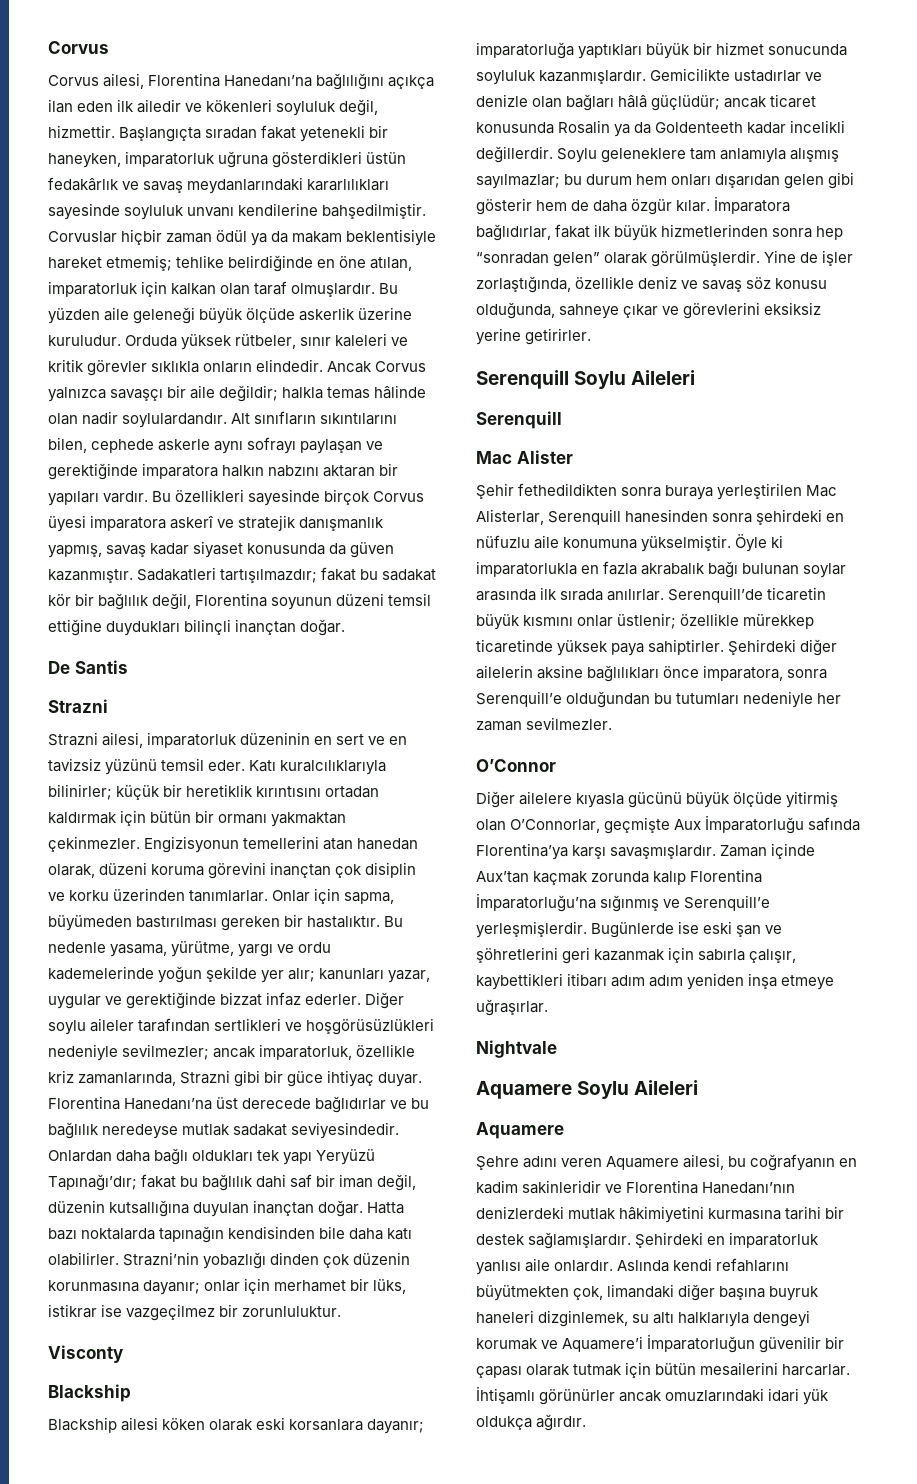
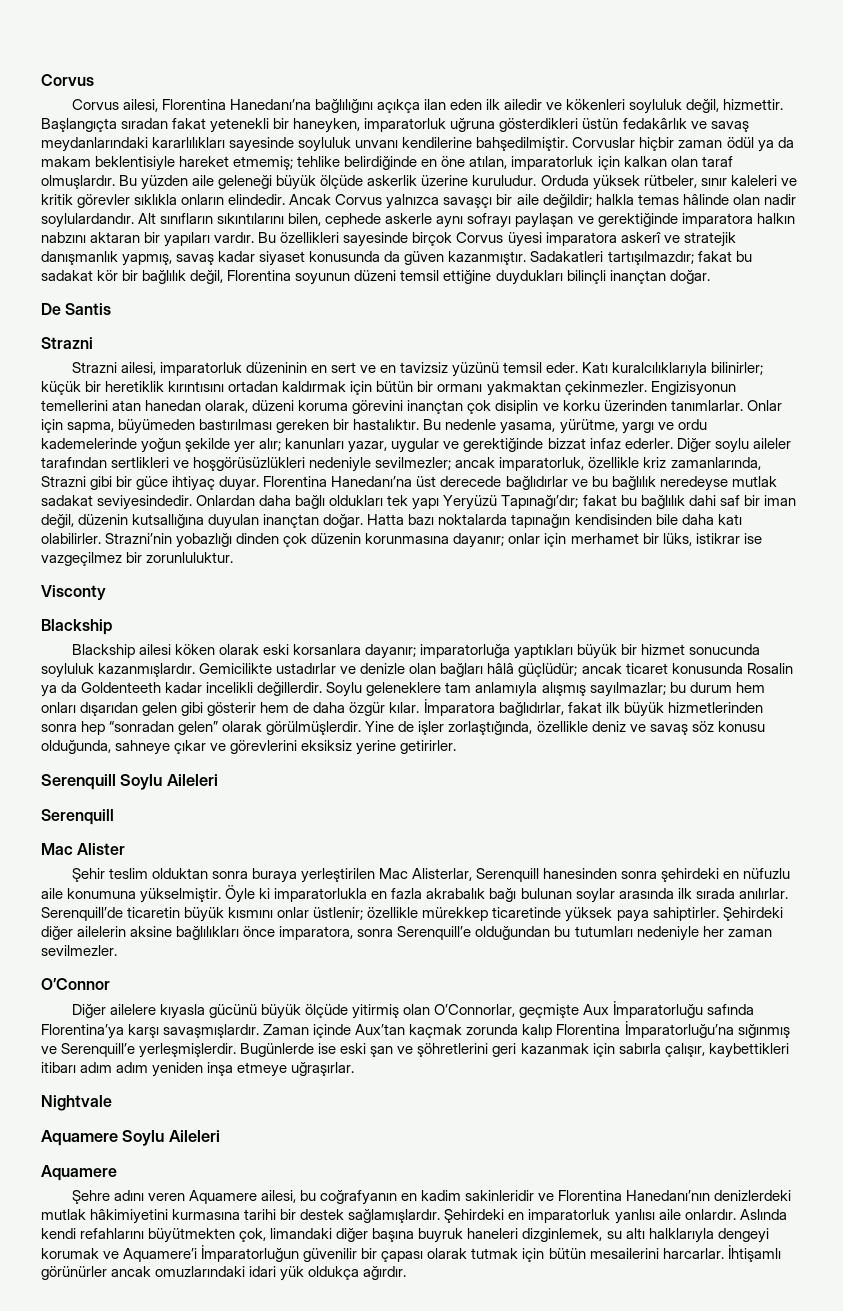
[518,483,618,496] fethedildikten -> [108,868,208,879] teslim olduktan

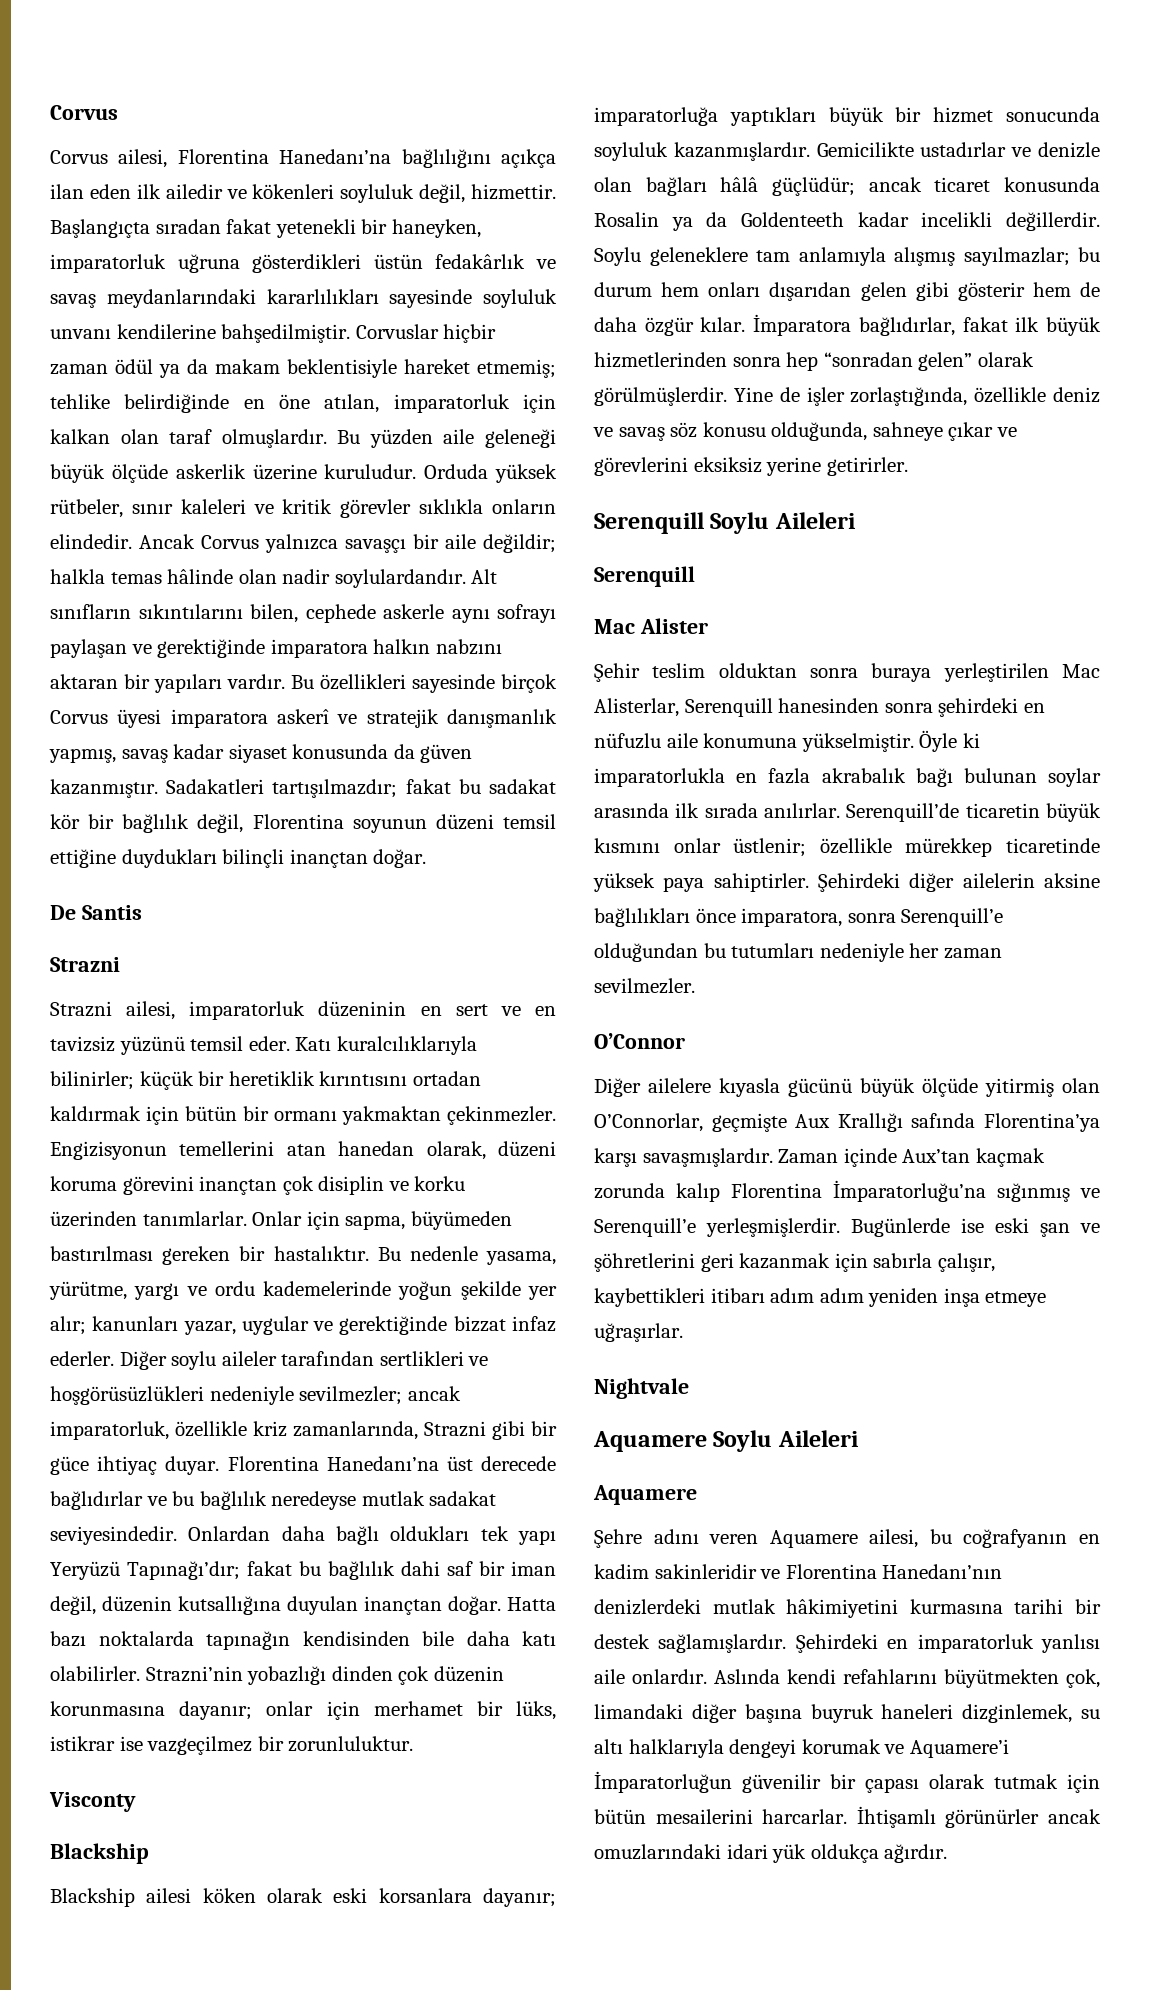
[613,1001,704,1018] İmparatorluğu -> [837,1113,903,1132] Krallığı

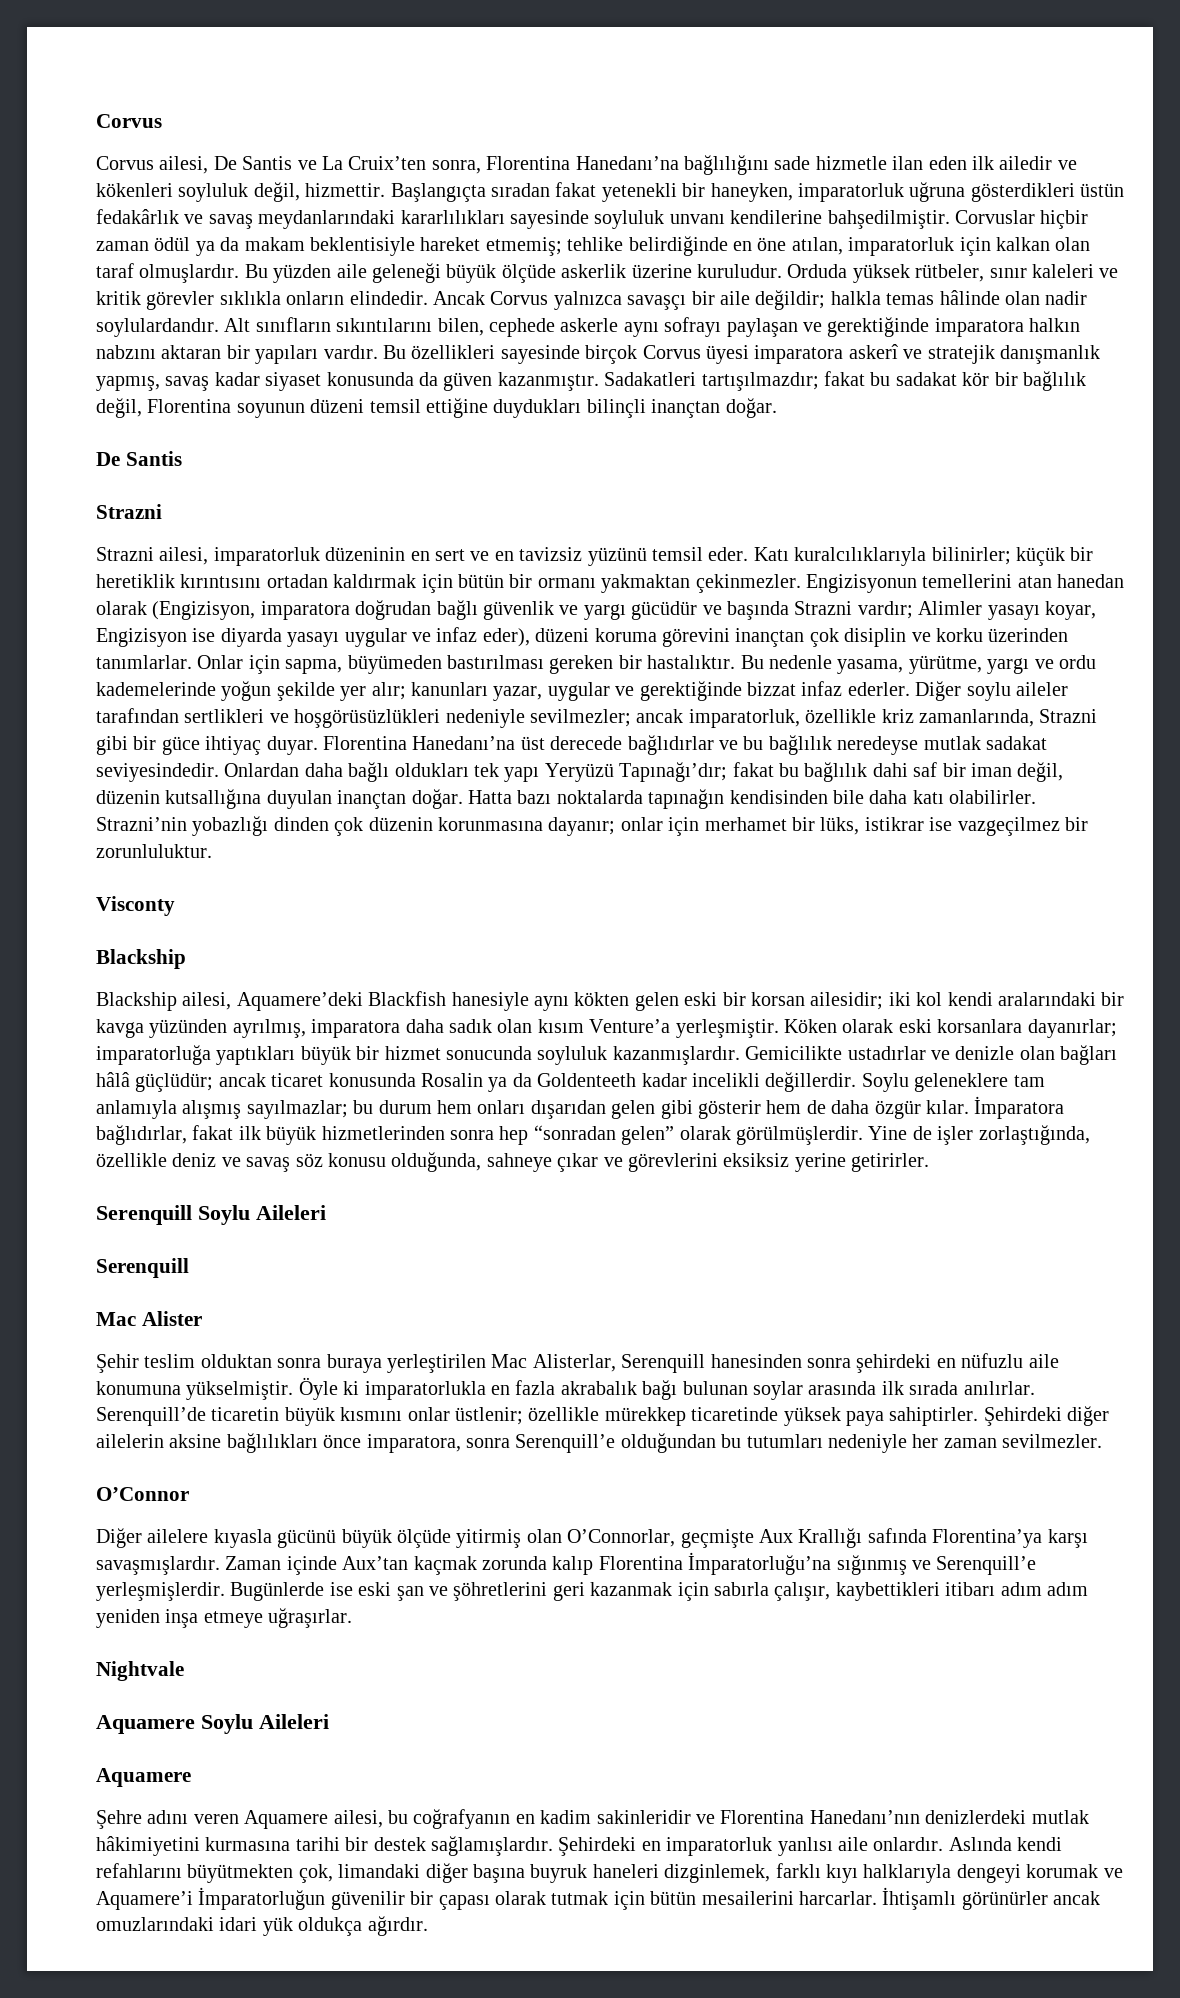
(168, 158) none -> [213,156,481,174] De Santis ve La Cruix’ten sonra,
[501,149,557,168] açıkça -> [774,156,887,170] sade hizmetle
[426,1141,486,1160] olarak, -> [96,600,1096,620] [96,627,530,647] olarak (Engizisyon, imparatora doğrudan bağlı güvenlik ve yargı gücüdür ve başında Strazni vardır; Alimler yasayı koyar, Engizisyon ise diyarda yasayı uygular ve infaz eder),
[146,1888,256,1903] ailesi köken -> [182,991,1125,1011] [96,1019,837,1038] ailesi, Aquamere’deki Blackfish hanesiyle aynı kökten gelen eski bir korsan ailesidir; iki kol kendi aralarındaki bir kavga yüzünden ayrılmış, imparatora daha sadık olan kısım Venture’a yerleşmiştir. Köken
[482,1888,556,1907] dayanır; -> [1027,1019,1117,1038] dayanırlar;
[1081,1709,1100,1719] [594,1739,623,1754] su altı -> [775,1863,858,1883] farklı kıyı

